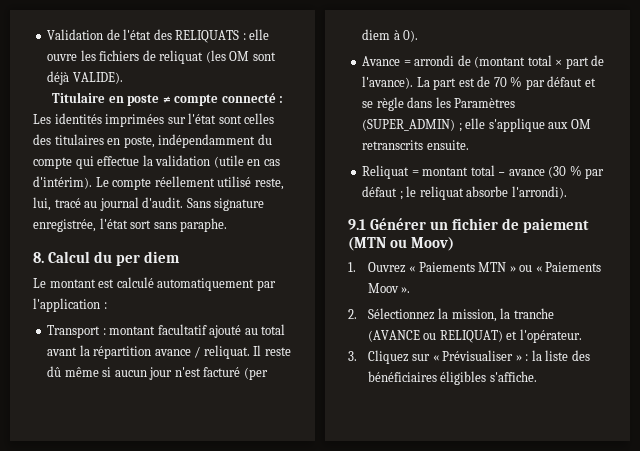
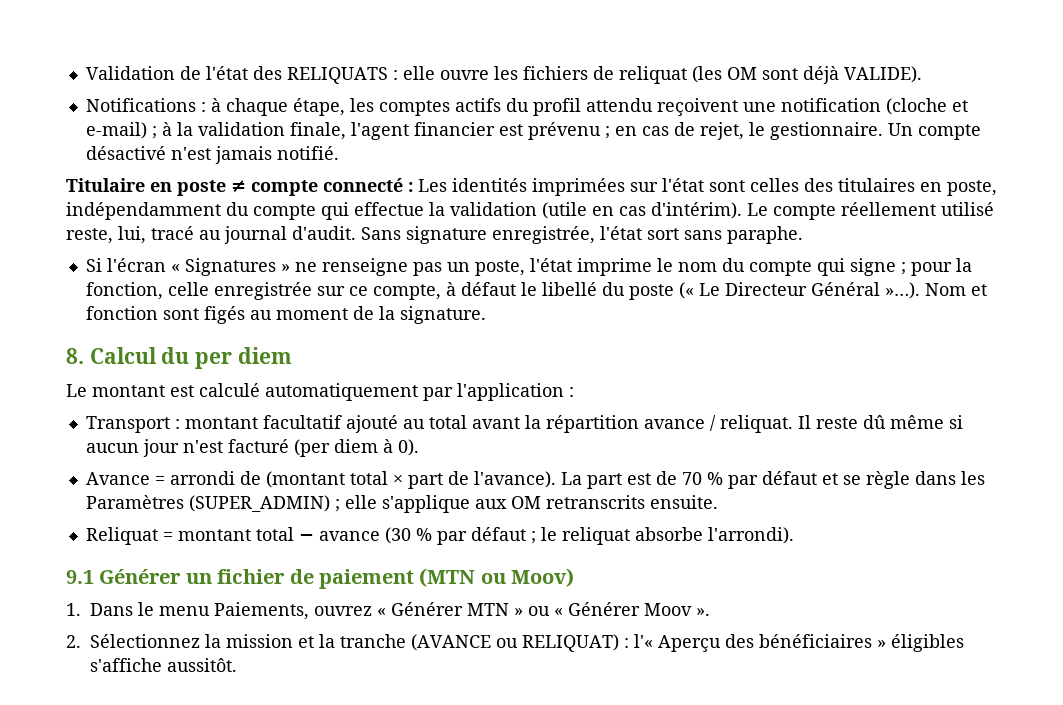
(123, 78) none -> [85,98,968,116] [85,122,981,140] [85,146,339,164] // Notifications : à chaque étape, les comptes actifs du profil attendu reçoivent une notification (cloche et e-mail) ; à la validation finale, l'agent financier est prévenu ; en cas de rejet, le gestionnaire. Un compte désactivé n'est jamais notifié.
(228, 225) none -> [85,258,972,276] [85,282,987,300] [85,306,486,324] // Si l'écran « Signatures » ne renseigne pas un poste, l'état imprime le nom du compte qui signe ; pour la fonction, celle enregistrée sur ce compte, à défaut le libellé du poste (« Le Directeur Général »…). Nom et fonction sont figés au moment de la signature.
[367,262,475,273] Ouvrez « Paiements -> [90,602,463,620] Dans le menu Paiements, ouvrez « Générer
[545,262,602,272] Paiements -> [568,602,640,616] Générer
[451,309,497,322] mission, -> [226,634,314,648] mission et
[506,329,582,343] [348,350,590,364] [367,371,537,385] et l'opérateur. // 3. Cliquez sur « Prévisualiser » : la liste des bénéficiaires éligibles s'affiche. -> [624,634,964,652] [90,658,237,672] : l'« Aperçu des bénéficiaires » éligibles s'affiche aussitôt.

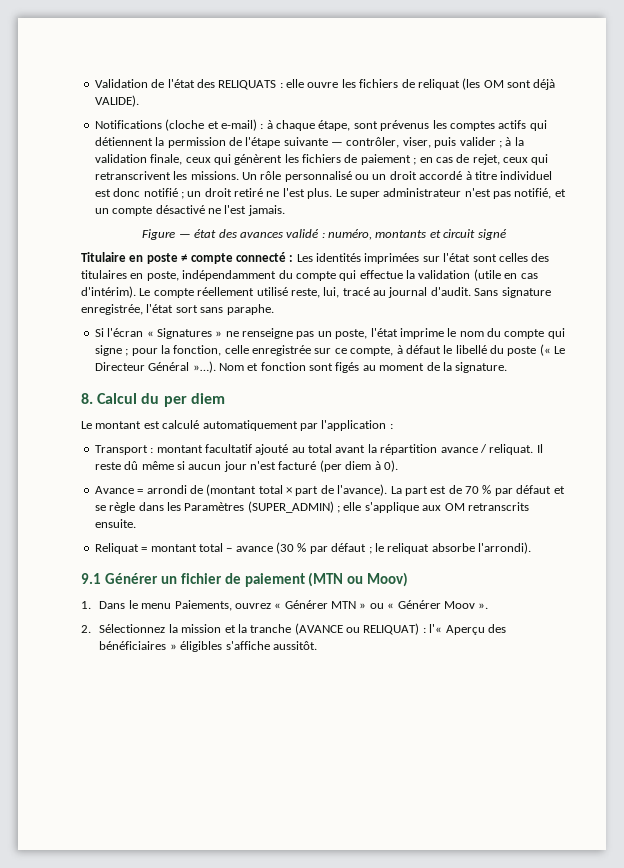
(196, 105) none -> [165,119,257,131] (cloche et e-mail)
(345, 107) none -> [353,120,430,131] sont prévenus
[505,98,968,116] [85,122,147,139] du profil attendu reçoivent une notification (cloche et e-mail) -> [529,120,547,131] [94,137,496,148] qui détiennent la permission de l'étape suivante — contrôler, viser, puis valider
[350,122,601,140] l'agent financier est prévenu -> [185,154,411,165] ceux qui génèrent les fichiers de paiement
[748,122,981,140] [85,146,339,164] le gestionnaire. Un compte désactivé n'est jamais notifié. -> [503,154,549,165] [94,171,553,182] [94,188,566,199] [94,205,285,216] [142,229,507,240] ceux qui retranscrivent les missions. Un rôle personnalisé ou un droit accordé à titre individuel est donc notifié ; un droit retiré ne l'est plus. Le super administrateur n'est pas notifié, et un compte désactivé ne l'est jamais. // Figure — état des avances validé : numéro, montants et circuit signé

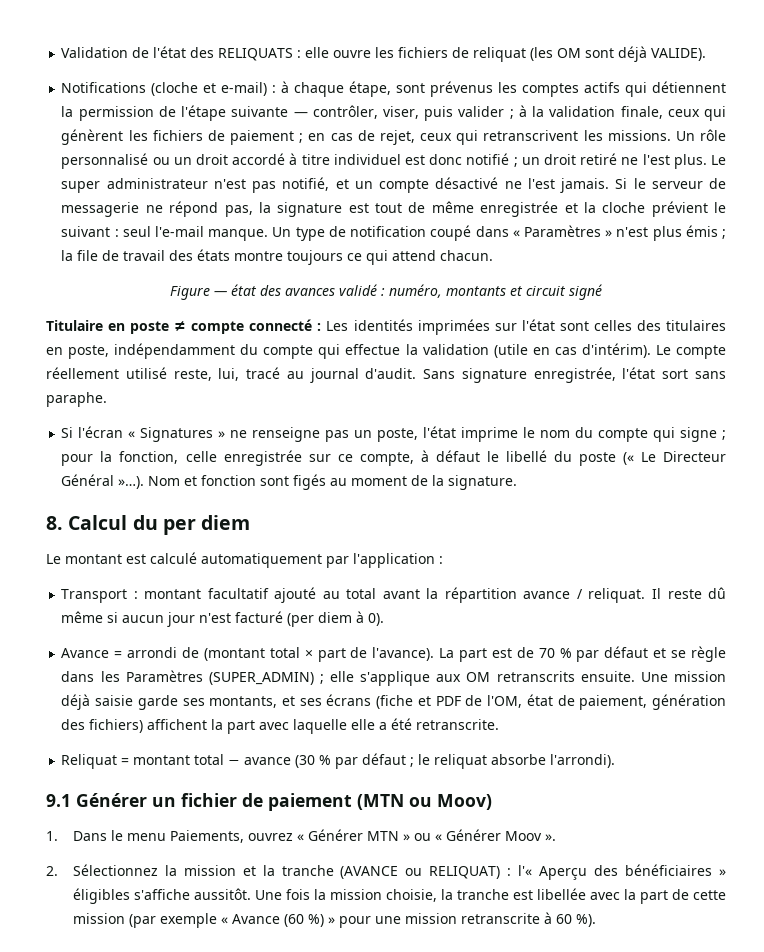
(285, 210) none -> [615,178,727,189] [61,201,726,217] [61,225,727,241] [61,249,494,265] Si le serveur de messagerie ne répond pas, la signature est tout de même enregistrée et la cloche prévient le suivant : seul l'e-mail manque. Un type de notification coupé dans « Paramètres » n'est plus émis ; la file de travail des états montre toujours ce qui attend chacun.
(136, 523) none -> [640,671,726,682] [61,694,727,710] [61,718,500,734] Une mission déjà saisie garde ses montants, et ses écrans (fiche et PDF de l'OM, état de paiement, génération des fichiers) affichent la part avec laquelle elle a été retranscrite.
(317, 645) none -> [254,888,726,904] [72,912,596,928] Une fois la mission choisie, la tranche est libellée avec la part de cette mission (par exemple « Avance (60 %) » pour une mission retranscrite à 60 %).

